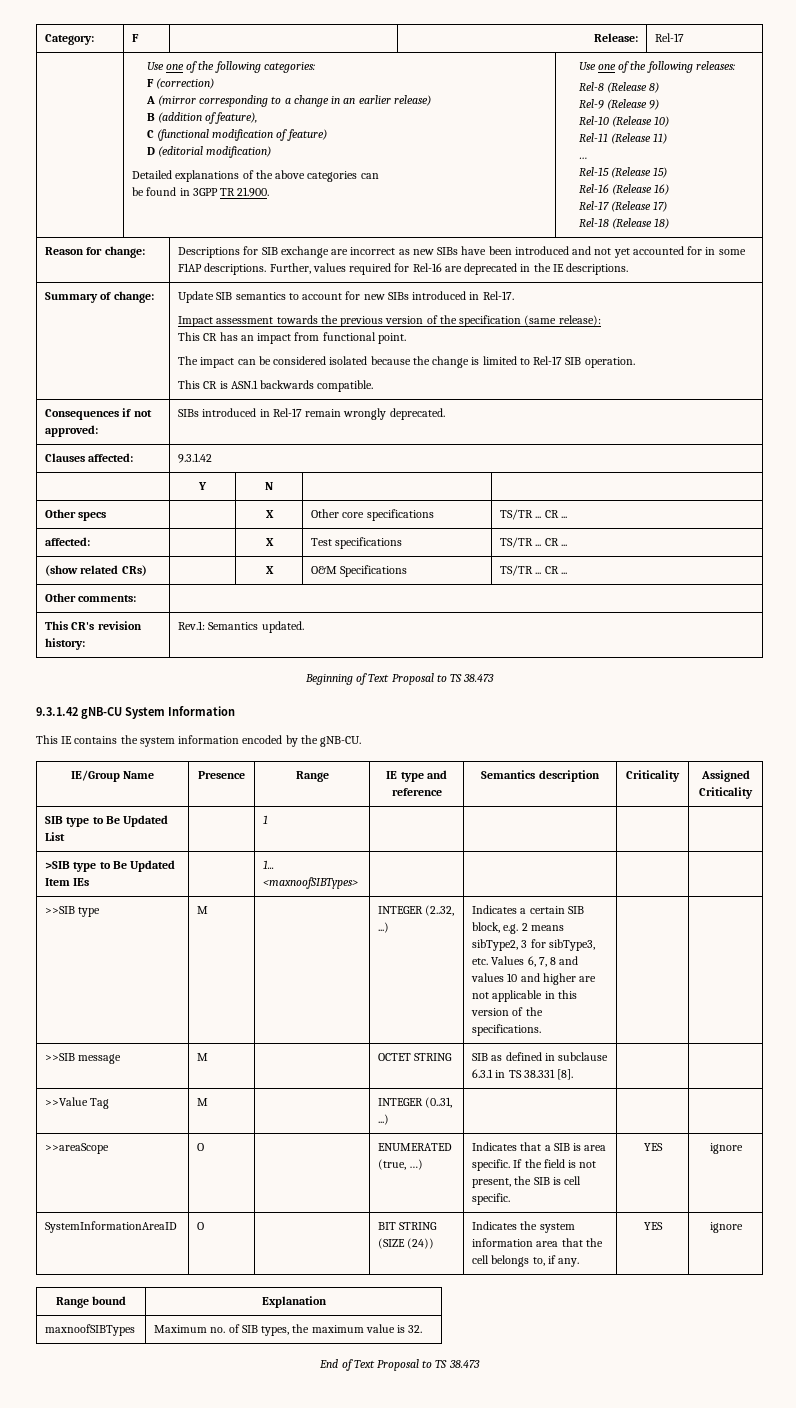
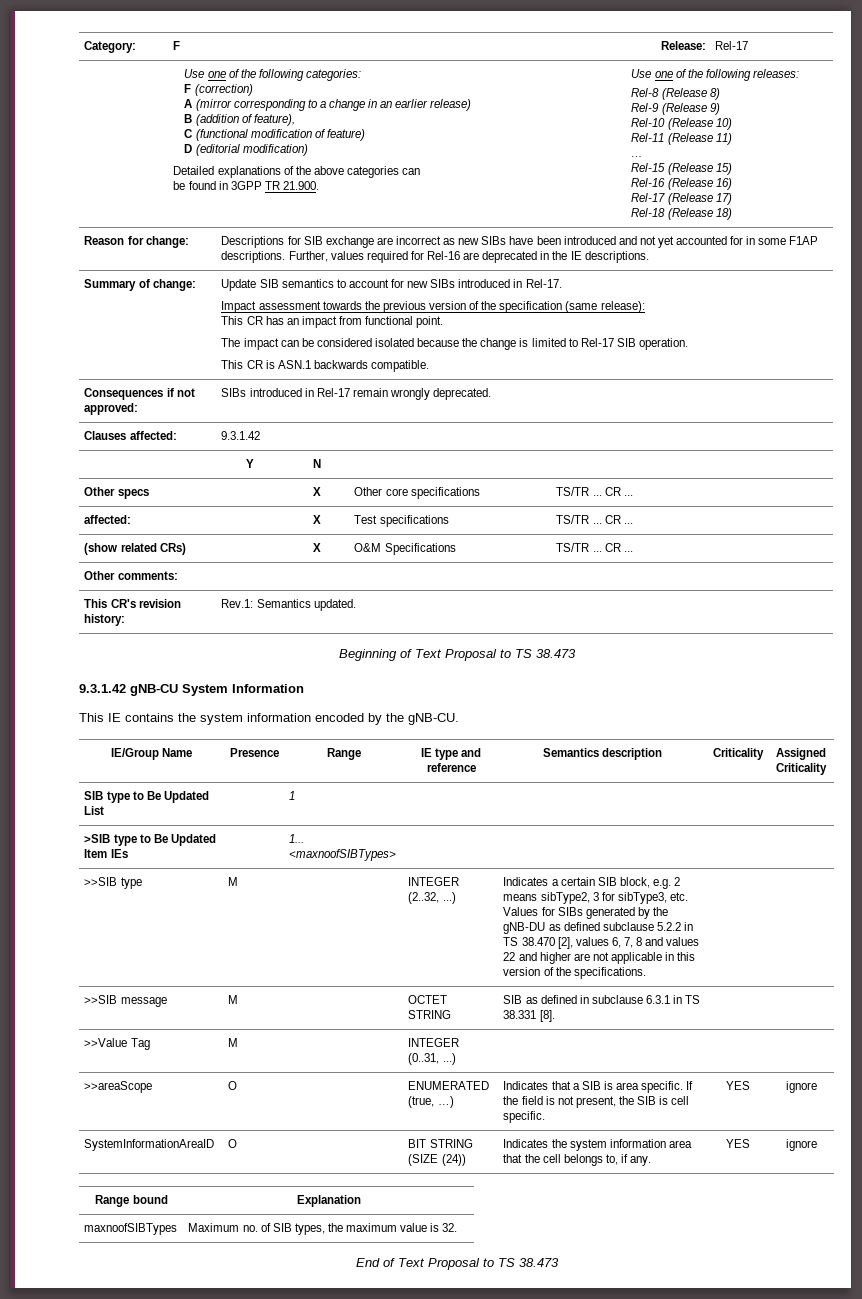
(525, 960) none -> [541,907,669,919] [503,922,694,934] [503,937,609,949] for SIBs generated by the gNB-DU as defined subclause 5.2.2 in TS 38.470 [2], values
[507,973,518,982] 10 -> [503,952,516,961] 22

